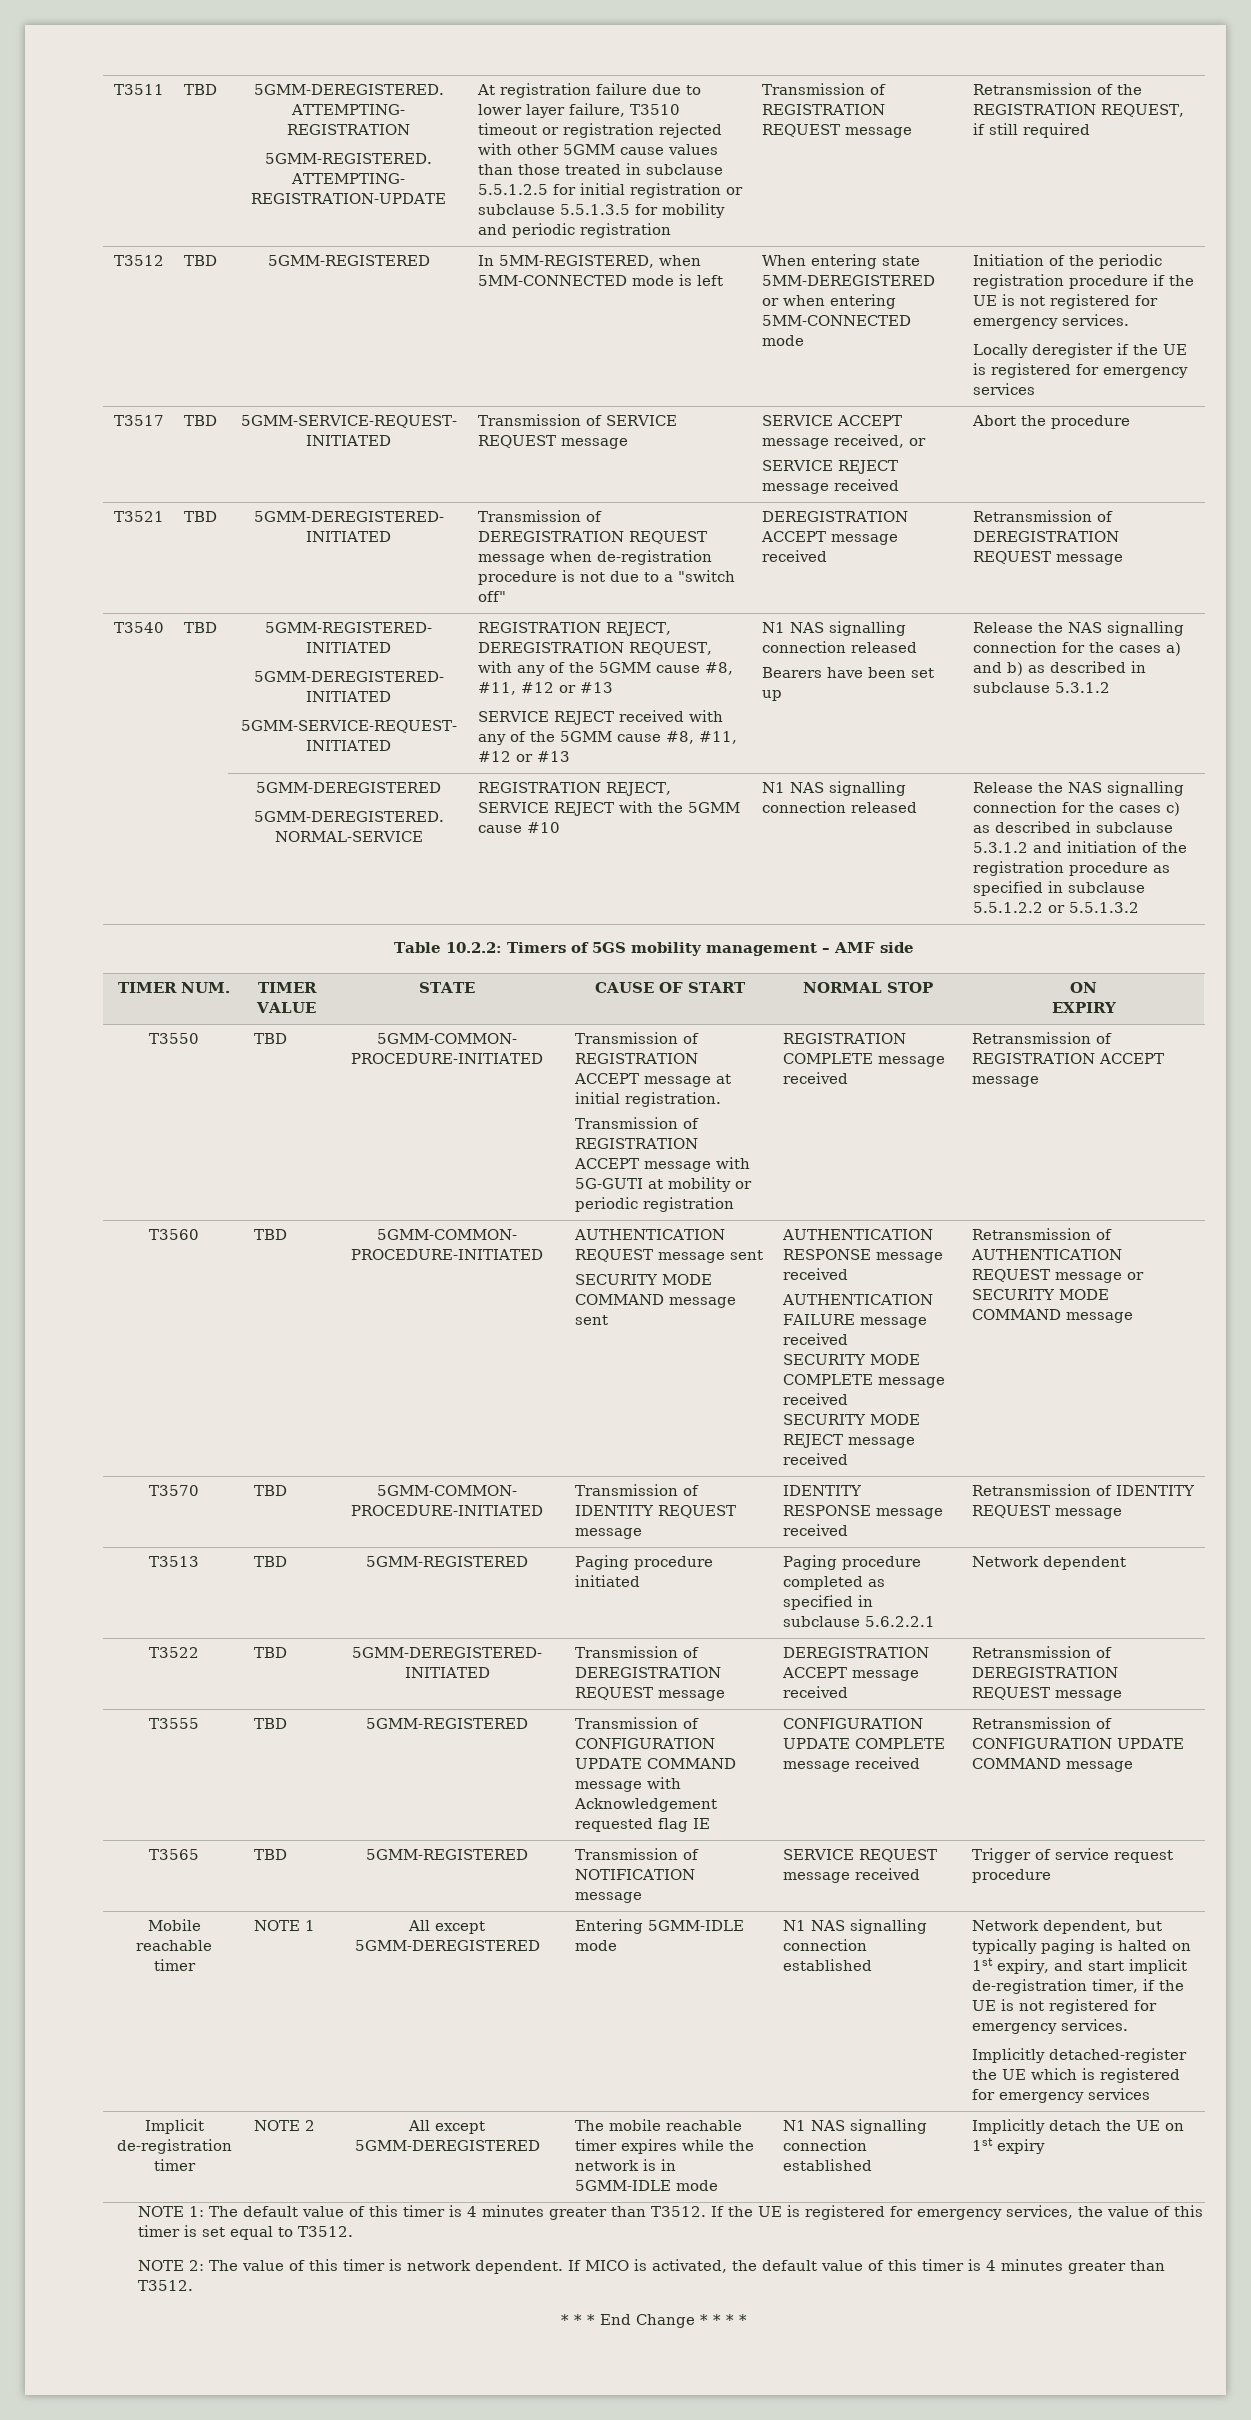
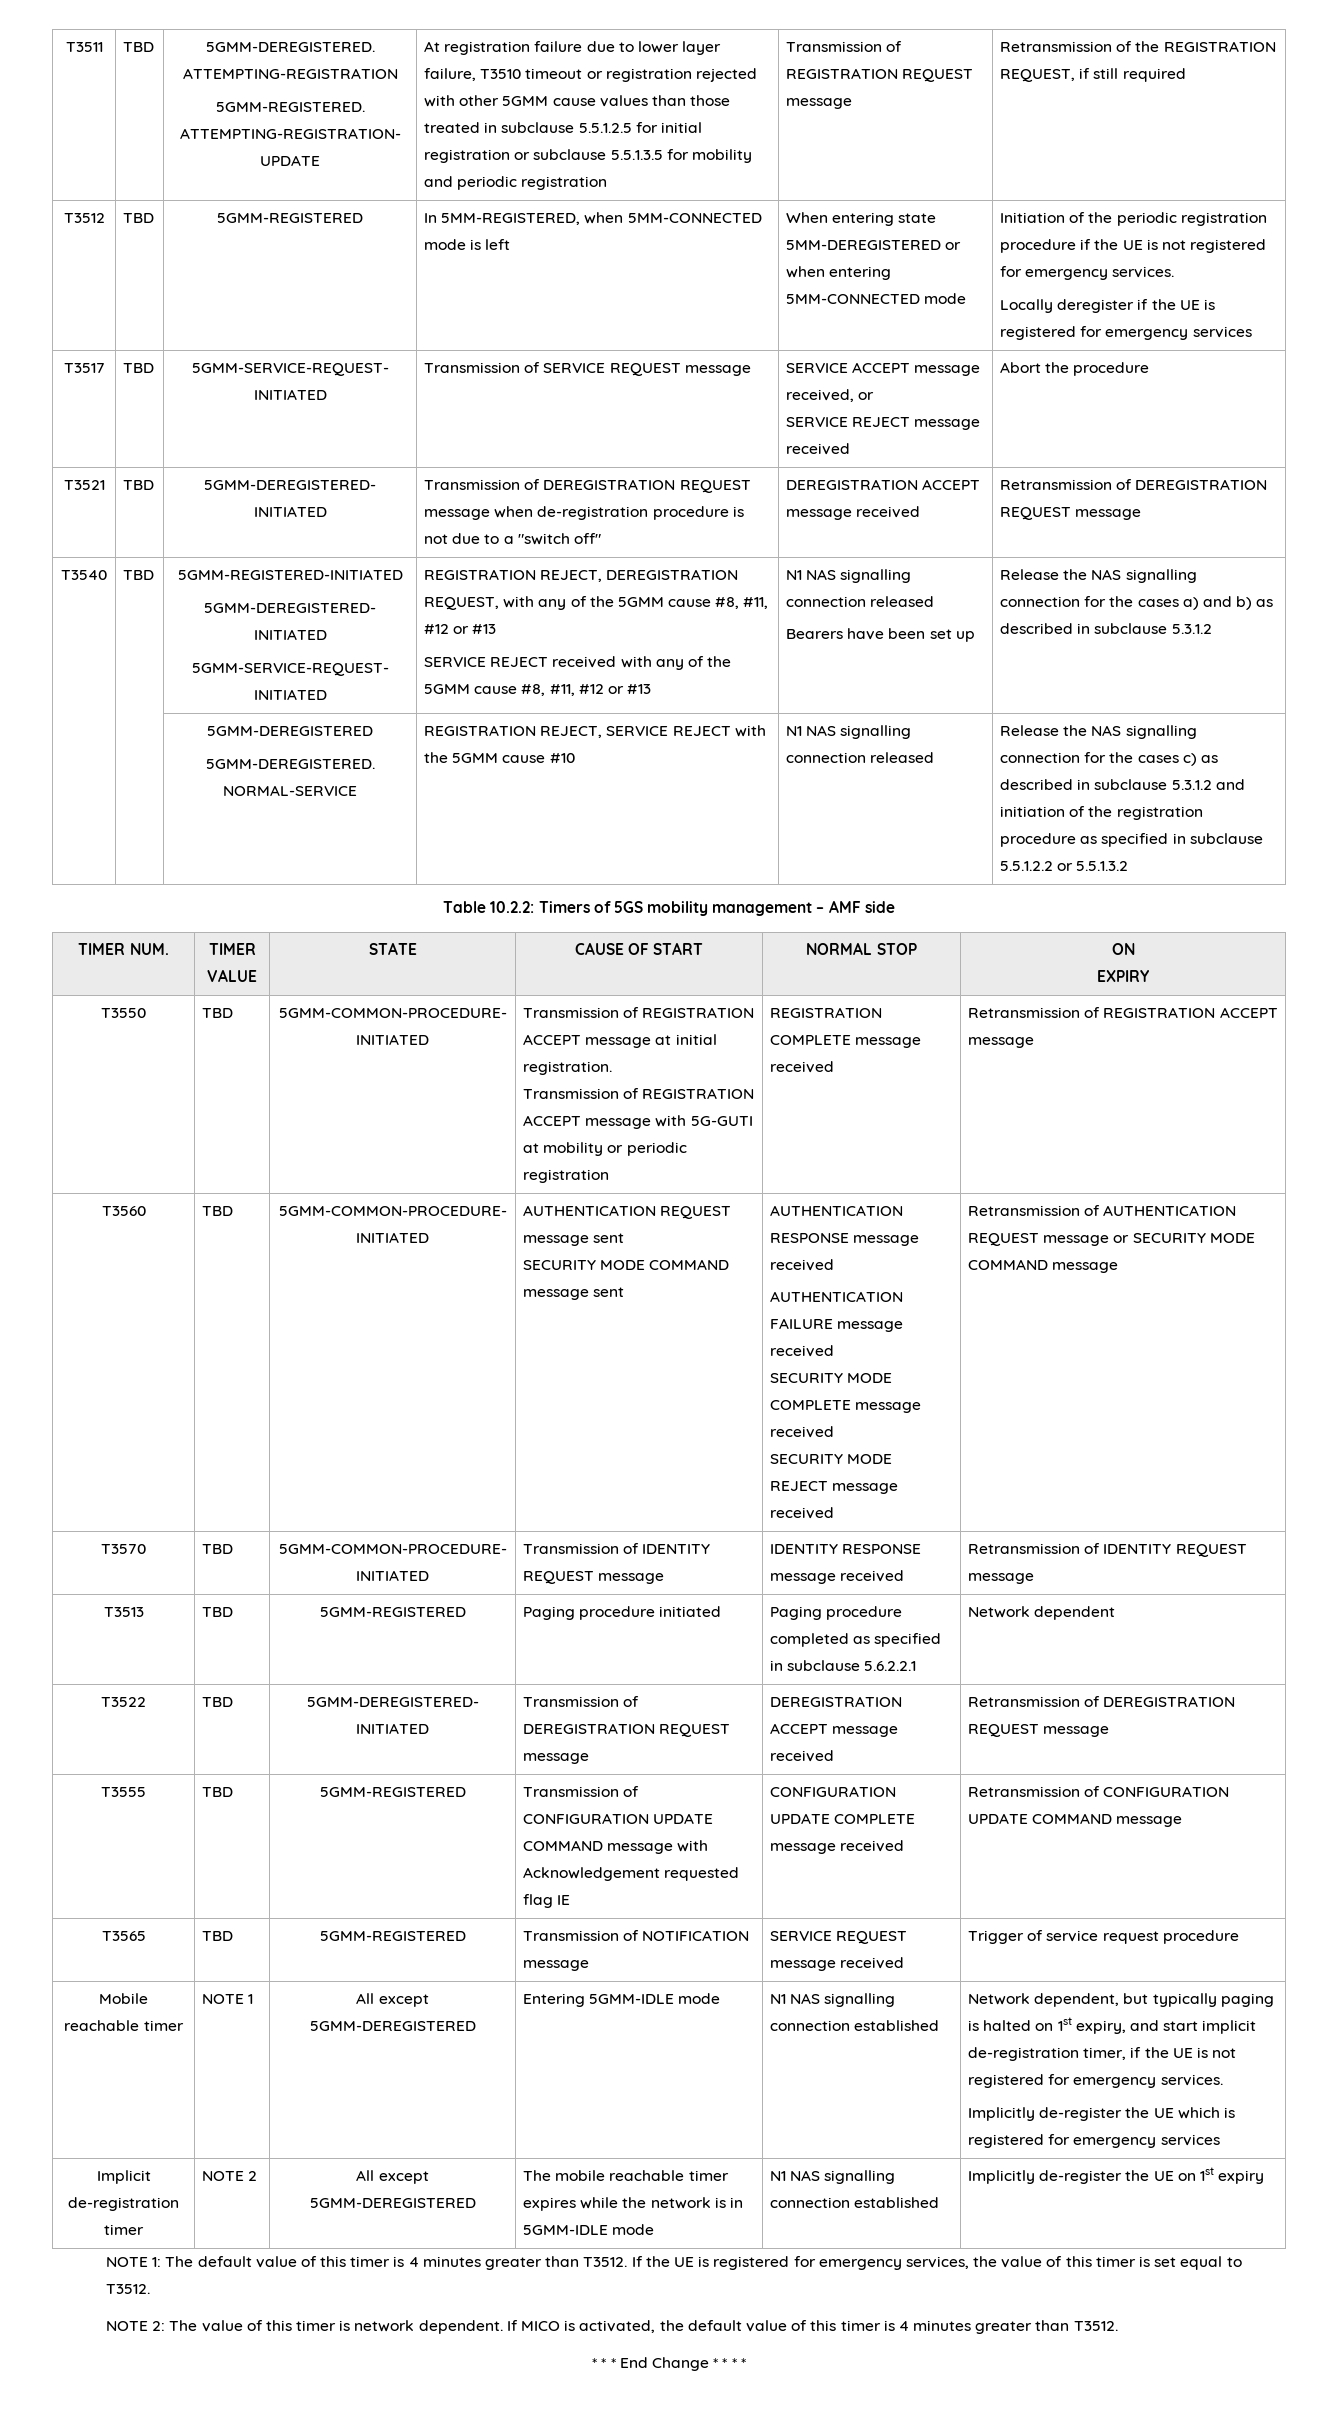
[1049,2048,1188,2063] detached-register -> [1039,2107,1123,2121] de-register
[1049,2120,1102,2131] detach -> [1039,2170,1123,2184] de-register

